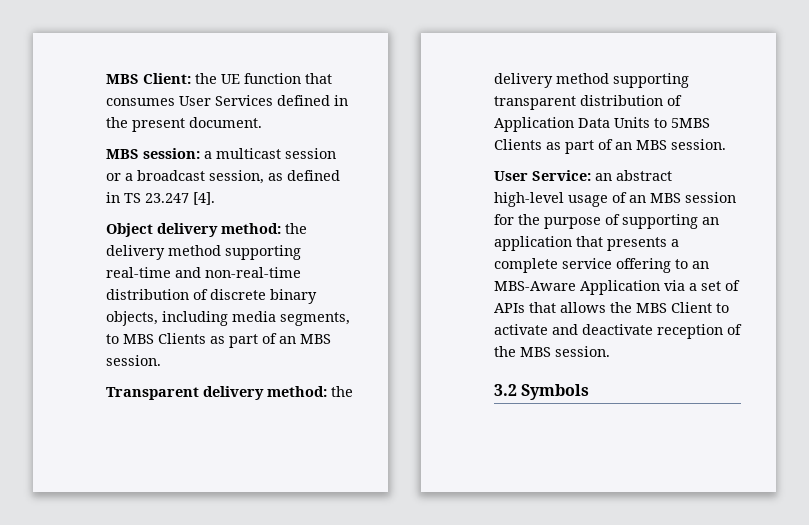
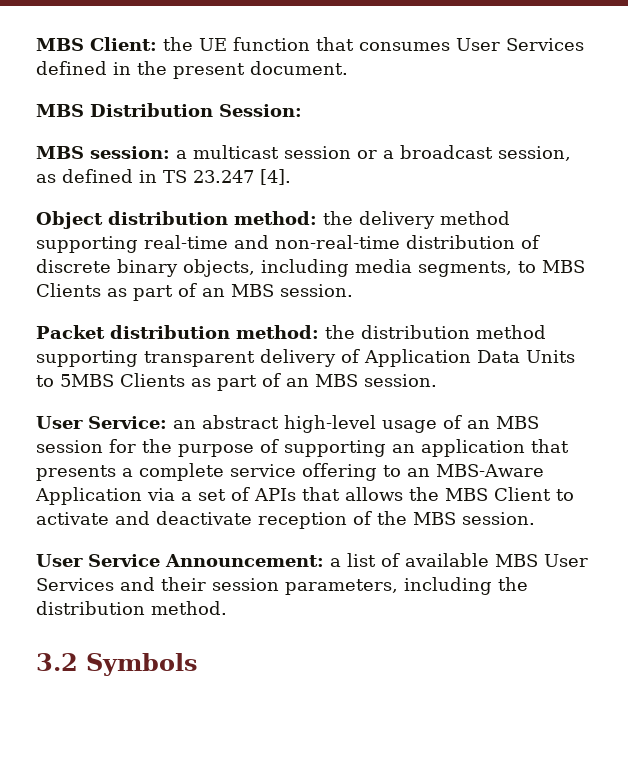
(262, 122) none -> [36,103,302,117] // MBS Distribution Session:
[157,223,218,237] delivery -> [108,211,228,225] distribution
[106,386,353,400] [494,73,553,88] Transparent delivery method: the delivery -> [36,325,470,339] Packet distribution method: the distribution
[580,95,663,106] distribution -> [260,349,336,367] delivery
(610, 351) none -> [36,553,588,567] [36,577,528,595] [36,601,227,615] // User Service Announcement: a list of available MBS User Services and their session parameters, including the distribution method.

